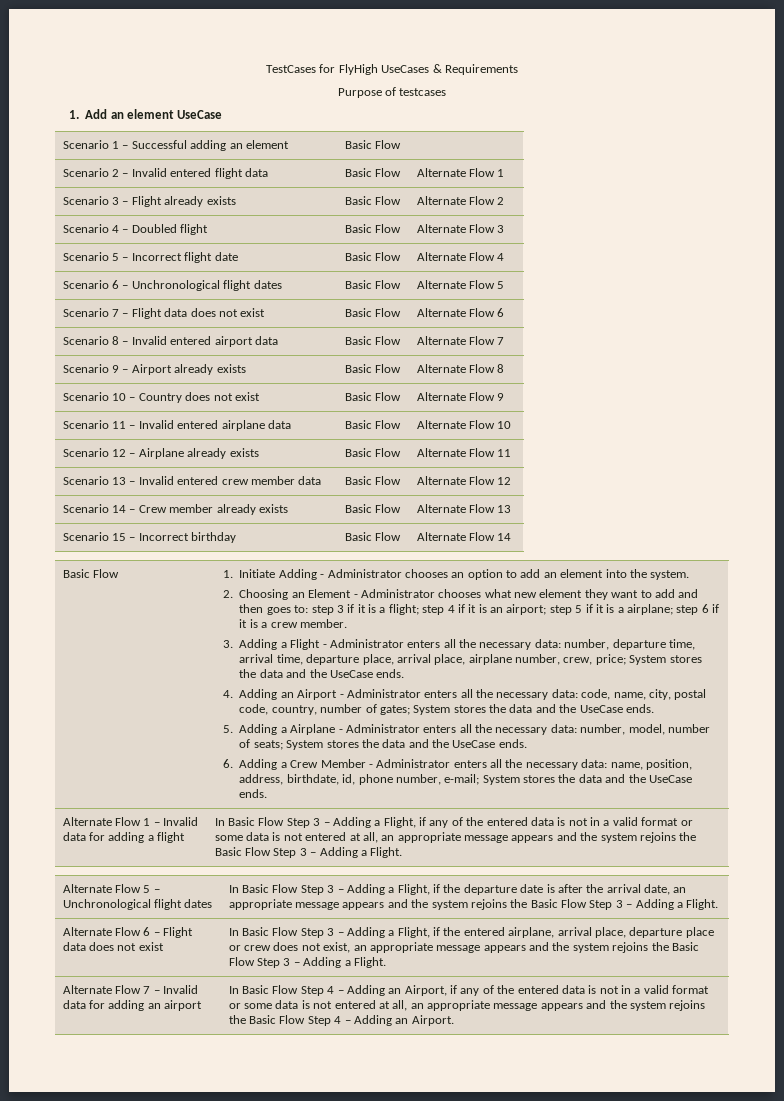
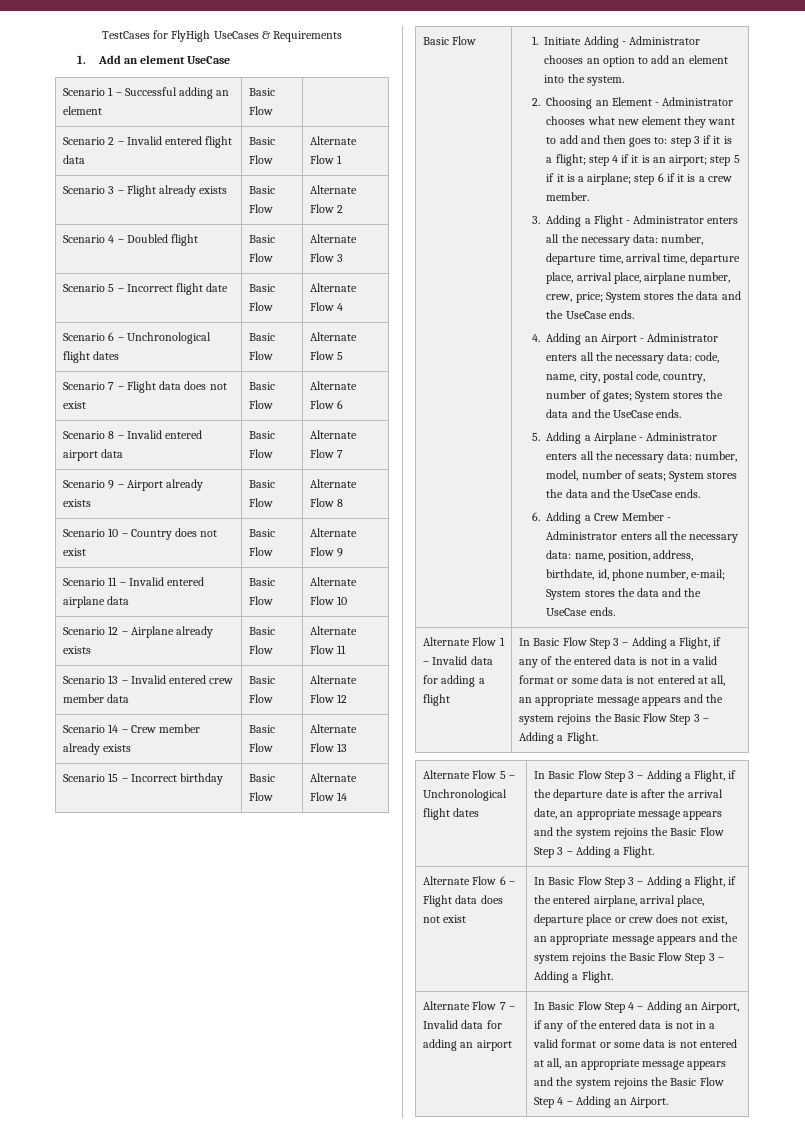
[337,87,447,98] // Purpose of testcases -> (343, 36) none

